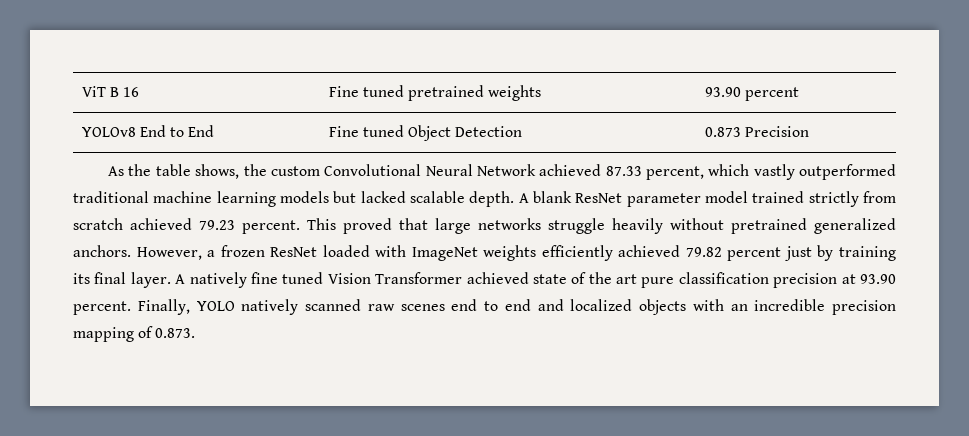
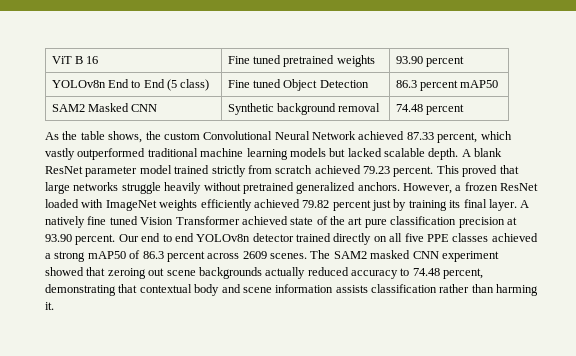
[81,127,136,137] YOLOv8 -> [51,80,106,88] YOLOv8n
(215, 131) none -> [167,79,210,91] (5 class)
[704,126,809,137] 0.873 Precision -> [395,80,499,91] [51,103,158,112] [227,103,381,115] [395,104,464,115] 86.3 percent mAP50 // SAM2 Masked CNN | Synthetic background removal | 74.48 percent
[137,299,896,315] [73,326,196,342] Finally, YOLO natively scanned raw scenes end to end and localized objects with an incredible precision mapping of 0.873. -> [118,233,538,245] [45,250,499,262] [45,267,484,279] [45,284,539,296] [45,302,54,310] Our end to end YOLOv8n detector trained directly on all five PPE classes achieved a strong mAP50 of 86.3 percent across 2609 scenes. The SAM2 masked CNN experiment showed that zeroing out scene backgrounds actually reduced accuracy to 74.48 percent, demonstrating that contextual body and scene information assists classification rather than harming it.

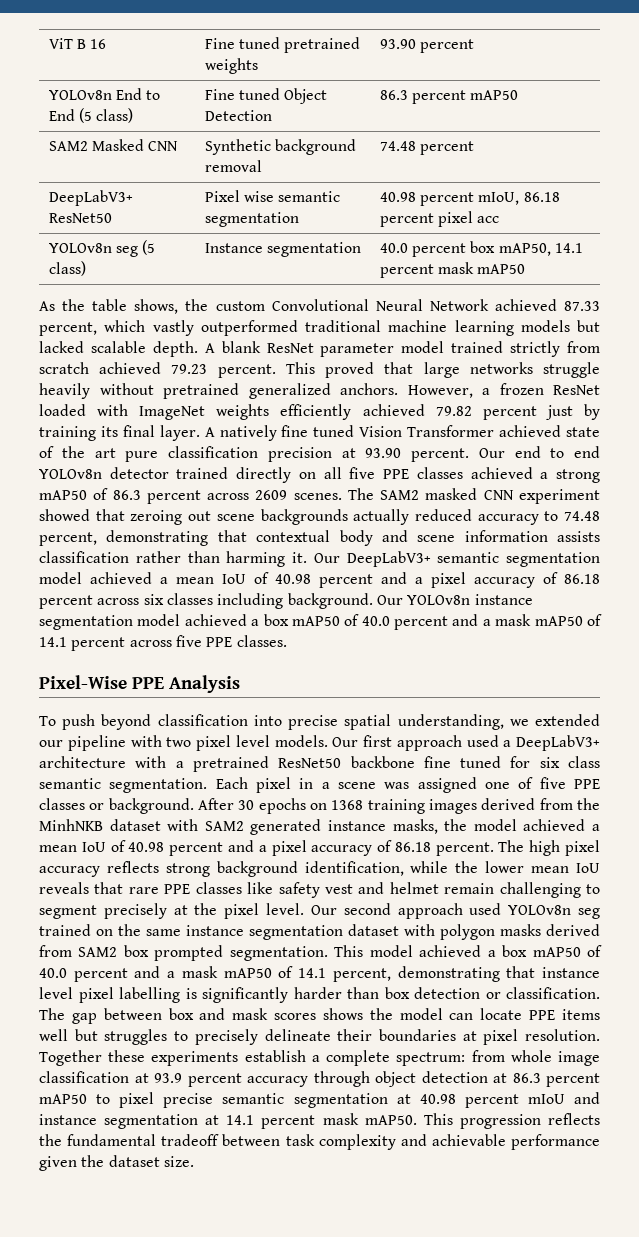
(464, 109) none -> [48,190,133,206] [48,213,112,223] [204,190,341,202] [204,212,299,227] [379,192,560,206] [379,211,500,227] [48,240,156,257] [48,261,86,276] [204,242,361,257] [379,241,583,257] [379,262,526,278] // DeepLabV3+ ResNet50 | Pixel wise semantic segmentation | 40.98 percent mIoU, 86.18 percent pixel acc // YOLOv8n seg (5 class) | Instance segmentation | 40.0 percent box mAP50, 14.1 percent mask mAP50
(54, 306) none -> [313,551,600,567] [39,572,600,588] [39,593,533,609] [39,614,603,630] [39,635,287,651] [39,675,240,693] [39,714,600,730] [39,735,600,751] [39,756,600,772] [39,777,600,793] [39,798,600,814] [39,819,601,835] [39,840,600,856] [39,861,601,877] [39,882,600,898] [39,903,600,919] [39,924,600,940] [39,945,602,961] [39,966,600,982] [39,987,600,1003] [39,1008,601,1024] [39,1029,600,1045] [39,1050,600,1066] [39,1071,600,1087] [39,1092,601,1108] [39,1113,600,1129] [39,1134,600,1150] [39,1155,194,1171] Our DeepLabV3+ semantic segmentation model achieved a mean IoU of 40.98 percent and a pixel accuracy of 86.18 percent across six classes including background. Our YOLOv8n instance segmentation model achieved a box mAP50 of 40.0 percent and a mask mAP50 of 14.1 percent across five PPE classes. // Pixel-Wise PPE Analysis // To push beyond classification into precise spatial understanding, we extended our pipeline with two pixel level models. Our first approach used a DeepLabV3+ architecture with a pretrained ResNet50 backbone fine tuned for six class semantic segmentation. Each pixel in a scene was assigned one of five PPE classes or background. After 30 epochs on 1368 training images derived from the MinhNKB dataset with SAM2 generated instance masks, the model achieved a mean IoU of 40.98 percent and a pixel accuracy of 86.18 percent. The high pixel accuracy reflects strong background identification, while the lower mean IoU reveals that rare PPE classes like safety vest and helmet remain challenging to segment precisely at the pixel level. Our second approach used YOLOv8n seg trained on the same instance segmentation dataset with polygon masks derived from SAM2 box prompted segmentation. This model achieved a box mAP50 of 40.0 percent and a mask mAP50 of 14.1 percent, demonstrating that instance level pixel labelling is significantly harder than box detection or classification. The gap between box and mask scores shows the model can locate PPE items well but struggles to precisely delineate their boundaries at pixel resolution. Together these experiments establish a complete spectrum: from whole image classification at 93.9 percent accuracy through object detection at 86.3 percent mAP50 to pixel precise semantic segmentation at 40.98 percent mIoU and instance segmentation at 14.1 percent mask mAP50. This progression reflects the fundamental tradeoff between task complexity and achievable performance given the dataset size.

